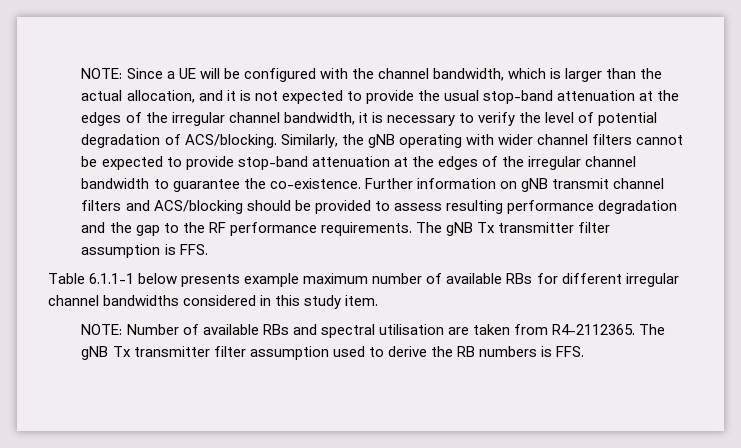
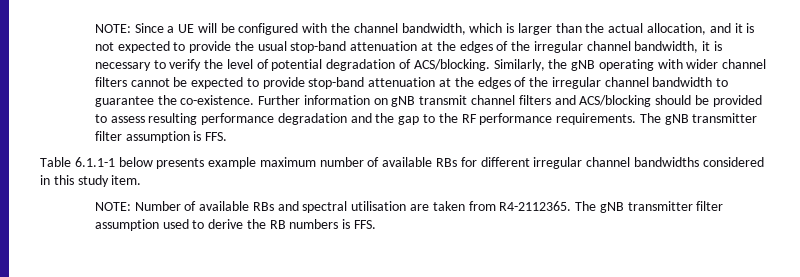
[476,222,495,233] Tx -> (689, 119) none
[112,346,131,357] Tx -> (624, 207) none

